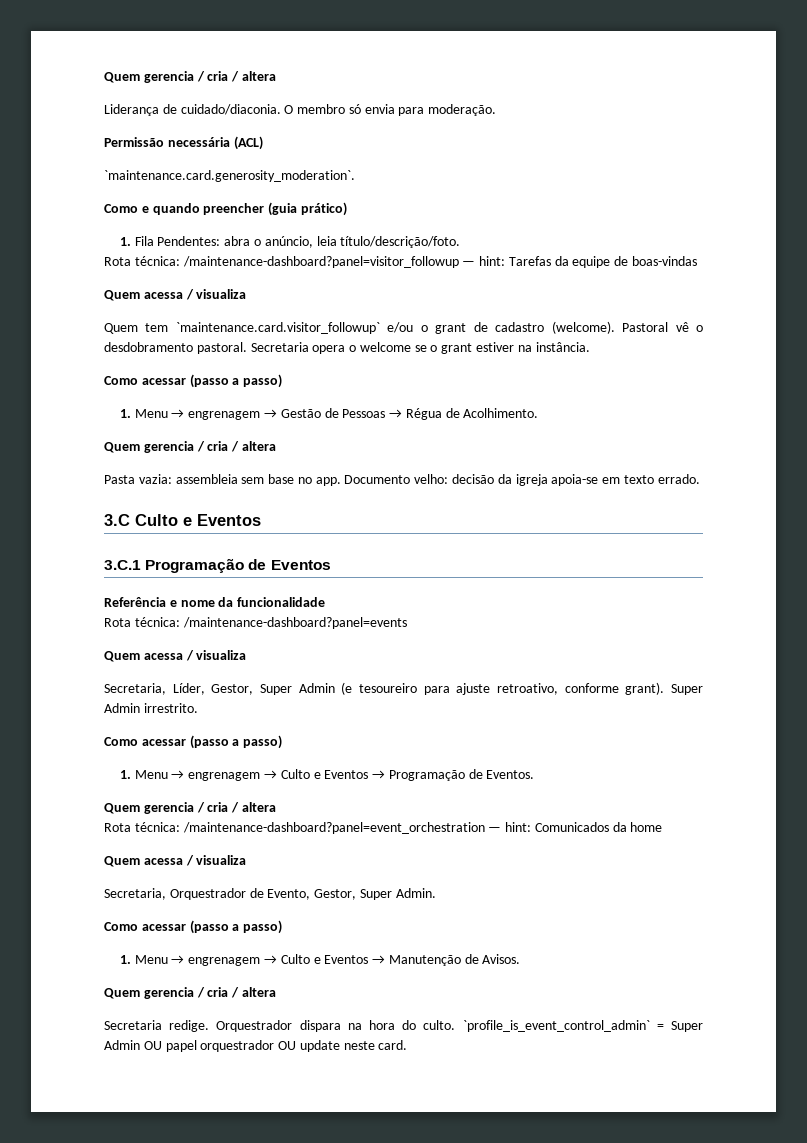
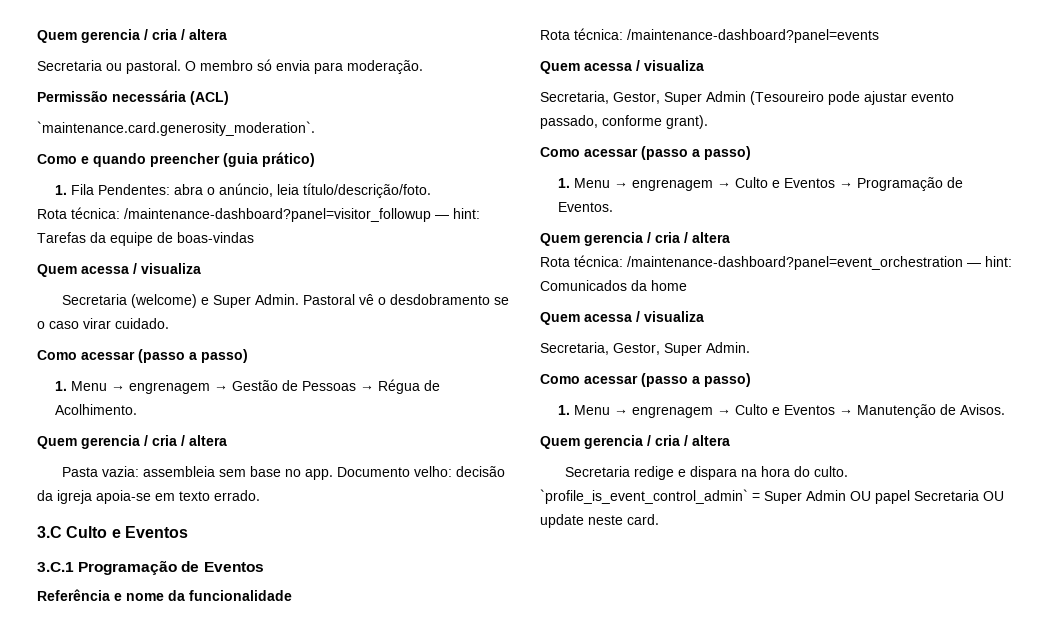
[104,71,276,83] [104,104,281,116] Quem gerencia / cria / altera // Liderança de cuidado/diaconia. -> [37,29,227,43] [37,60,181,74] Quem gerencia / cria / altera // Secretaria ou pastoral.
[104,321,703,334] [104,342,590,354] Quem tem `maintenance.card.visitor_followup` e/ou o grant de cadastro (welcome). Pastoral vê o desdobramento pastoral. Secretaria opera o welcome se o grant estiver na instância. -> [61,294,509,308] [37,318,169,329] Secretaria (welcome) e Super Admin. Pastoral vê o desdobramento se o caso virar cuidado.
[172,683,205,695] Líder, -> (609, 97) none
[341,682,558,695] (e tesoureiro para ajuste retroativo, -> [750,91,954,105] [540,115,598,129] (Tesoureiro pode ajustar evento passado,
[671,684,703,695] [104,703,198,713] Super Admin irrestrito. -> (708, 122) none
[169,888,311,900] Orquestrador de Evento, -> (609, 348) none
[169,1020,293,1032] redige. Orquestrador -> [633,466,686,480] redige e
[200,1040,275,1052] orquestrador -> [914,490,979,501] Secretaria

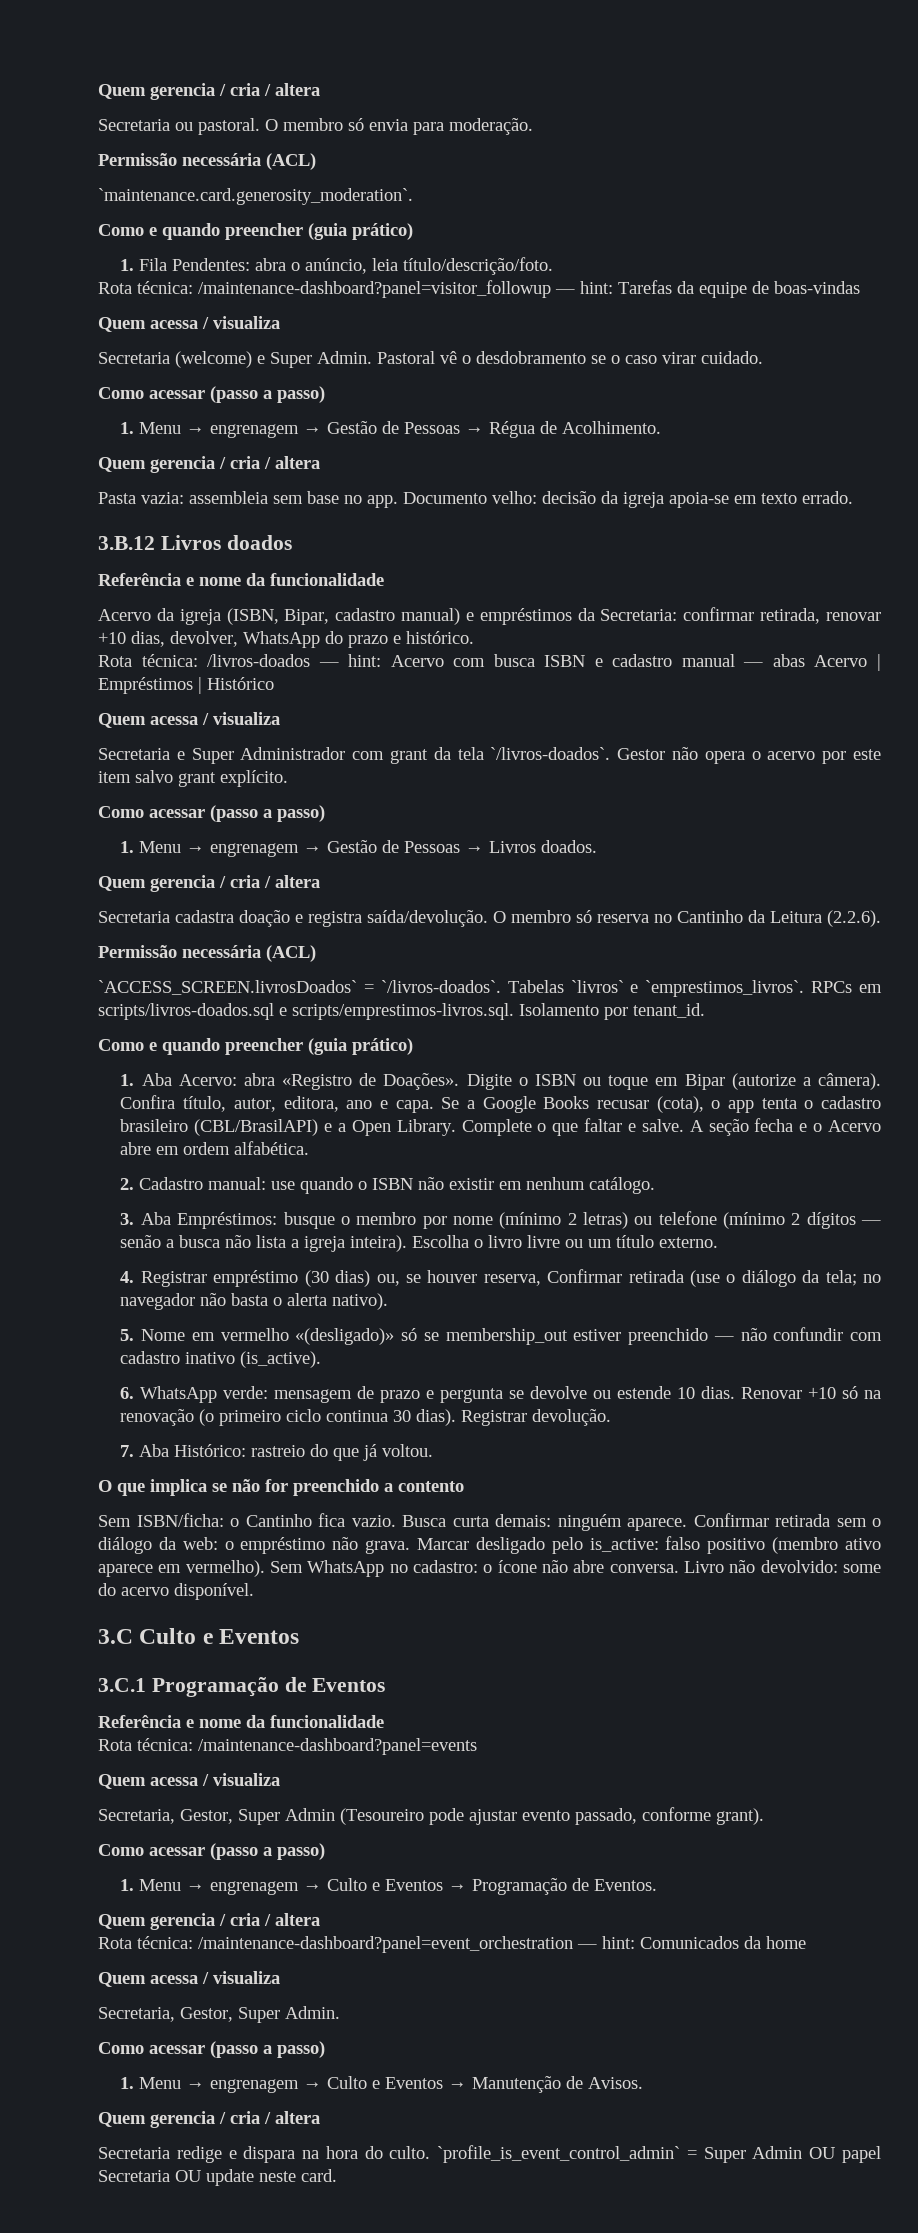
(260, 495) none -> [98,535,292,550] [98,573,384,586] [98,607,881,625] [98,631,474,648] [98,654,881,671] [98,677,274,694] [98,712,280,728] [98,747,881,764] [98,770,288,787] [98,805,325,822] [120,840,598,857] [98,875,320,892] [98,910,881,927] [98,945,316,962] [98,980,882,997] [98,1003,705,1020] [98,1038,413,1055] [120,1073,881,1090] [120,1095,881,1113] [120,1118,882,1136] [120,1141,310,1155] [120,1177,656,1194] [120,1211,881,1229] [120,1235,719,1252] [120,1269,881,1287] [120,1293,389,1310] [120,1327,882,1345] [120,1351,322,1368] [120,1386,882,1403] [120,1409,612,1426] [120,1444,434,1461] [98,1479,464,1496] [98,1513,881,1531] [98,1536,881,1554] [98,1560,881,1577] [98,1583,254,1600] // 3.B.12 Livros doados // Referência e nome da funcionalidade // Acervo da igreja (ISBN, Bipar, cadastro manual) e empréstimos da Secretaria: confirmar retirada, renovar +10 dias, devolver, WhatsApp do prazo e histórico. // Rota técnica: /livros-doados — hint: Acervo com busca ISBN e cadastro manual — abas Acervo | Empréstimos | Histórico // Quem acessa / visualiza // Secretaria e Super Administrador com grant da tela `/livros-doados`. Gestor não opera o acervo por este item salvo grant explícito. // Como acessar (passo a passo) // 1. Menu → engrenagem → Gestão de Pessoas → Livros doados. // Quem gerencia / cria / altera // Secretaria cadastra doação e registra saída/devolução. O membro só reserva no Cantinho da Leitura (2.2.6). // Permissão necessária (ACL) // `ACCESS_SCREEN.livrosDoados` = `/livros-doados`. Tabelas `livros` e `emprestimos_livros`. RPCs em scripts/livros-doados.sql e scripts/emprestimos-livros.sql. Isolamento por tenant_id. // Como e quando preencher (guia prático) // 1. Aba Acervo: abra «Registro de Doações». Digite o ISBN ou toque em Bipar (autorize a câmera). Confira título, autor, editora, ano e capa. Se a Google Books recusar (cota), o app tenta o cadastro brasileiro (CBL/BrasilAPI) e a Open Library. Complete o que faltar e salve. A seção fecha e o Acervo abre em ordem alfabética. // 2. Cadastro manual: use quando o ISBN não existir em nenhum catálogo. // 3. Aba Empréstimos: busque o membro por nome (mínimo 2 letras) ou telefone (mínimo 2 dígitos — senão a busca não lista a igreja inteira). Escolha o livro livre ou um título externo. // 4. Registrar empréstimo (30 dias) ou, se houver reserva, Confirmar retirada (use o diálogo da tela; no navegador não basta o alerta nativo). // 5. Nome em vermelho «(desligado)» só se membership_out estiver preenchido — não confundir com cadastro inativo (is_active). // 6. WhatsApp verde: mensagem de prazo e pergunta se devolve ou estende 10 dias. Renovar +10 só na renovação (o primeiro ciclo continua 30 dias). Registrar devolução. // 7. Aba Histórico: rastreio do que já voltou. // O que implica se não for preenchido a contento // Sem ISBN/ficha: o Cantinho fica vazio. Busca curta demais: ninguém aparece. Confirmar retirada sem o diálogo da web: o empréstimo não grava. Marcar desligado pelo is_active: falso positivo (membro ativo aparece em vermelho). Sem WhatsApp no cadastro: o ícone não abre conversa. Livro não devolvido: some do acervo disponível.

